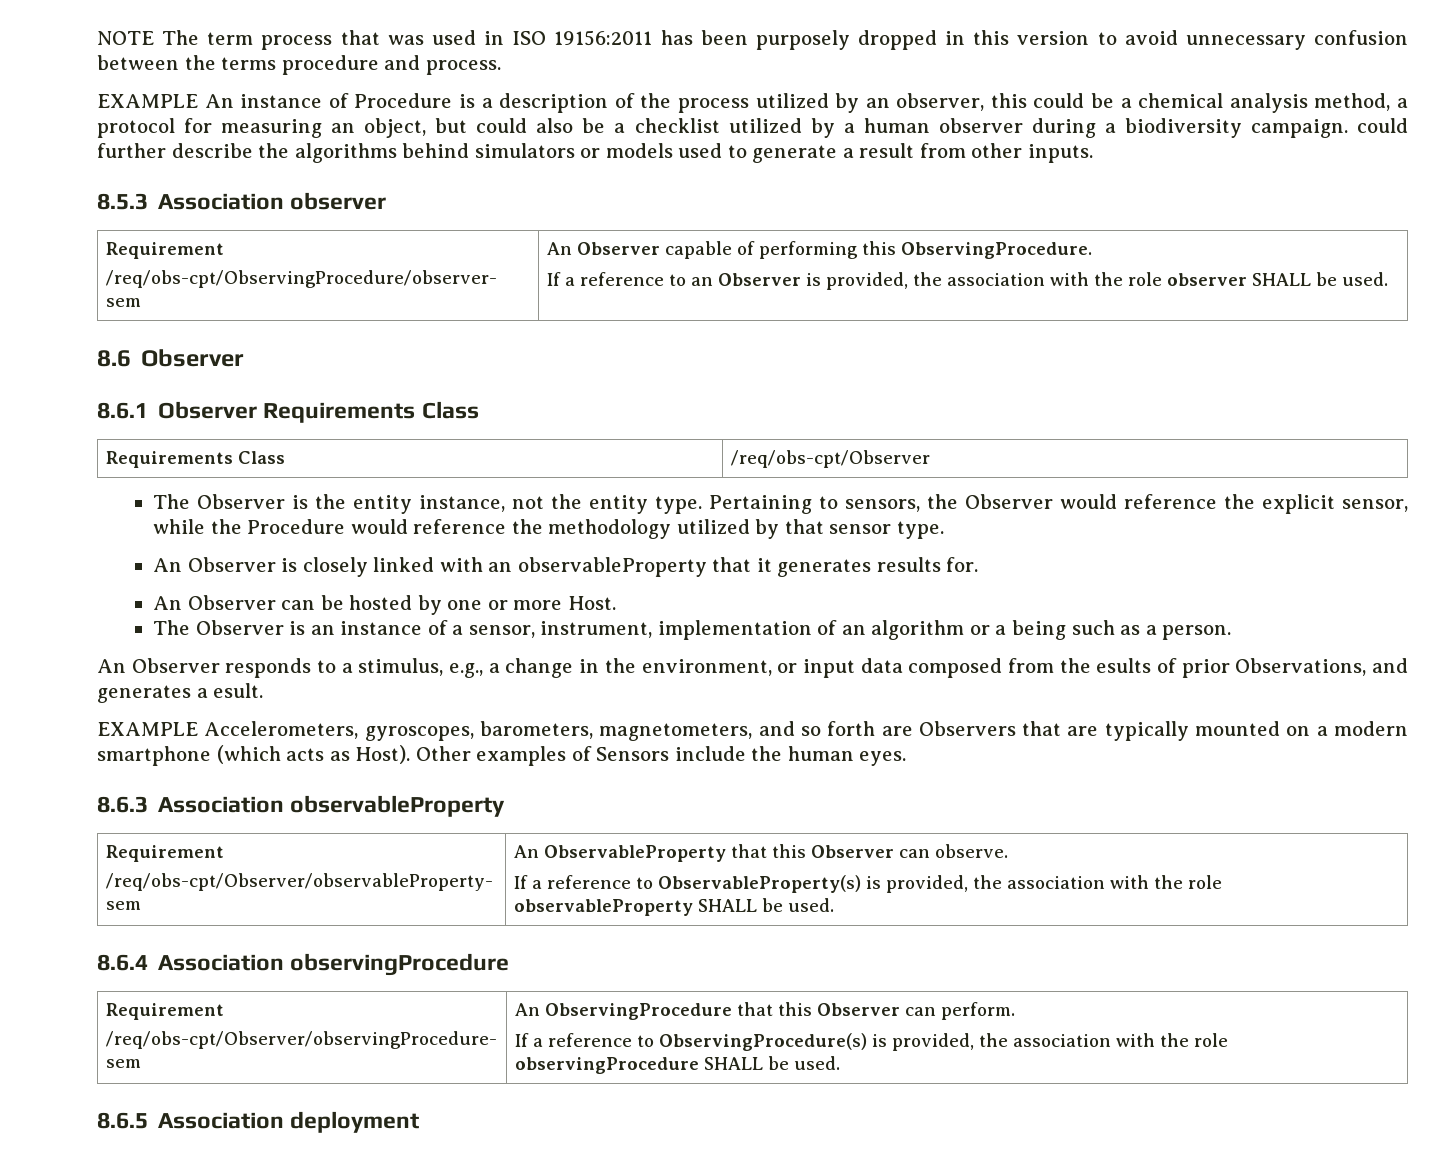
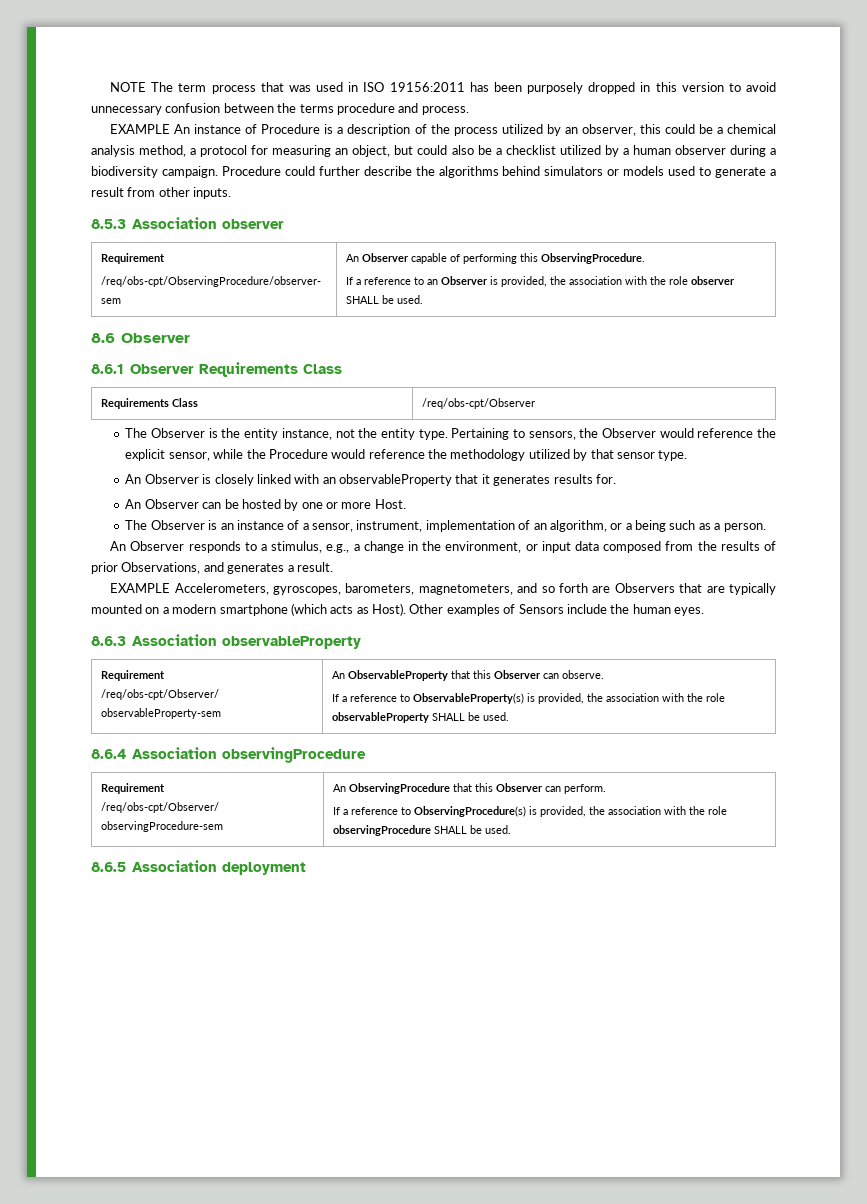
(1348, 128) none -> [221,166,281,176] Procedure
[871,620,965,640] algorithm -> [549,520,607,532] algorithm,
[1096,658,1152,673] esults -> [720,541,760,551] results
[213,683,264,698] esult. -> [296,562,333,572] result.

